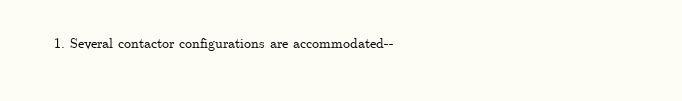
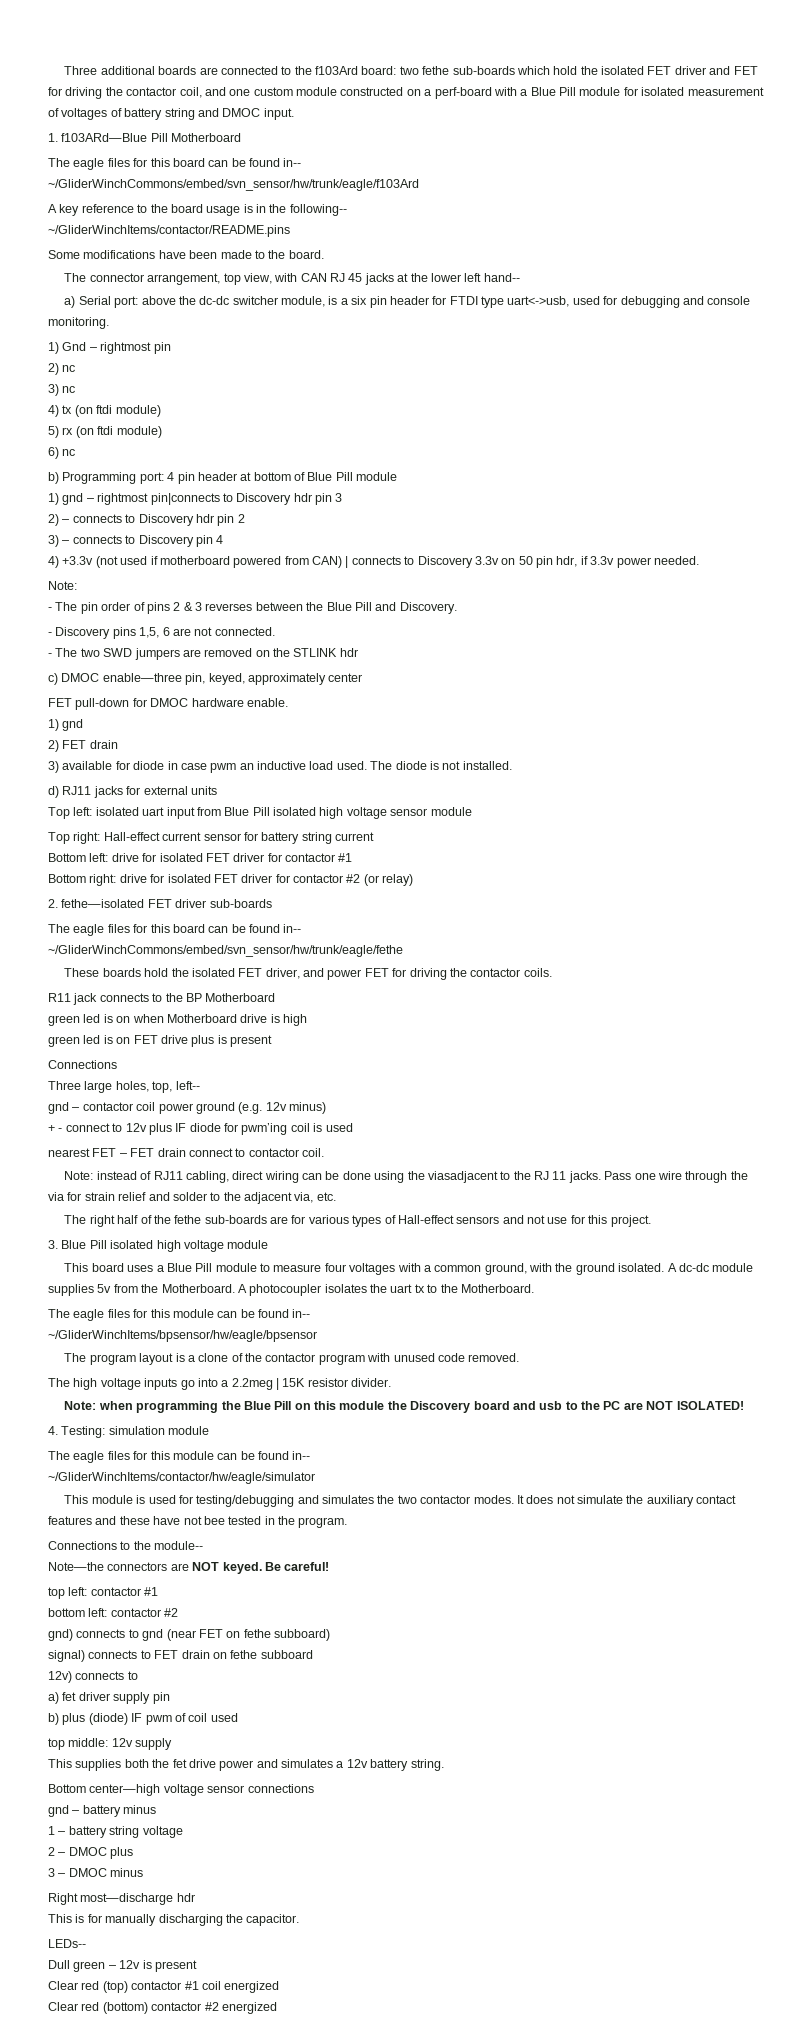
[54,38,394,51] 1. Several contactor configurations are accommodated-- -> [64,66,758,75] [48,87,764,99] [48,108,294,120] [48,133,242,142] [48,158,302,170] [48,179,419,191] [48,204,347,216] [48,225,290,237] [48,250,324,259] [64,273,520,285] [64,296,751,308] [48,317,109,329] [48,342,171,354] [48,363,76,375] [48,384,76,396] [48,405,161,417] [48,426,162,438] [48,447,76,459] [48,472,398,484] [48,493,343,505] [48,514,245,526] [48,535,224,547] [48,556,699,568] [48,581,77,590] [48,602,457,614] [48,627,275,639] [48,648,358,660] [48,673,363,685] [48,698,288,710] [48,719,84,731] [48,740,118,752] [48,761,512,773] [48,786,217,798] [48,807,472,819] [48,832,374,844] [48,853,353,862] [48,874,414,886] [48,899,272,908] [48,924,302,936] [48,945,403,957] [64,968,552,980] [48,993,276,1005] [48,1014,307,1026] [48,1035,272,1047] [48,1060,117,1069] [48,1081,200,1093] [48,1102,326,1114] [48,1123,353,1135] [48,1148,324,1157] [64,1171,748,1183] [48,1192,336,1204] [64,1215,651,1227] [48,1240,269,1252] [64,1263,754,1275] [48,1284,534,1296] [48,1309,311,1321] [48,1330,317,1342] [64,1353,520,1365] [48,1378,392,1390] [64,1401,744,1413] [48,1426,210,1438] [48,1451,311,1463] [48,1472,315,1484] [64,1495,737,1507] [48,1516,348,1528] [48,1541,204,1550] [48,1562,330,1574] [48,1587,159,1599] [48,1608,179,1617] [48,1629,330,1641] [48,1650,313,1662] [48,1671,138,1683] [48,1692,170,1704] [48,1713,238,1725] [48,1738,173,1750] [48,1759,444,1771] [48,1784,314,1796] [48,1805,157,1817] [48,1826,183,1838] [48,1847,134,1859] [48,1868,144,1877] [48,1893,195,1905] [48,1914,300,1926] [48,1939,86,1948] [48,1960,197,1972] [48,1981,280,1993] [48,2002,277,2014] Three additional boards are connected to the f103Ard board: two fethe sub-boards which hold the isolated FET driver and FET for driving the contactor coil, and one custom module constructed on a perf-board with a Blue Pill module for isolated measurement of voltages of battery string and DMOC input. // 1. f103ARd—Blue Pill Motherboard // The eagle files for this board can be found in-- // ~/GliderWinchCommons/embed/svn_sensor/hw/trunk/eagle/f103Ard // A key reference to the board usage is in the following-- // ~/GliderWinchItems/contactor/README.pins // Some modifications have been made to the board. // The connector arrangement, top view, with CAN RJ 45 jacks at the lower left hand-- // a) Serial port: above the dc-dc switcher module, is a six pin header for FTDI type uart<->usb, used for debugging and console monitoring. // 1) Gnd – rightmost pin // 2) nc // 3) nc // 4) tx (on ftdi module) // 5) rx (on ftdi module) // 6) nc // b) Programming port: 4 pin header at bottom of Blue Pill module // 1) gnd – rightmost pin|connects to Discovery hdr pin 3 // 2) – connects to Discovery hdr pin 2 // 3) – connects to Discovery pin 4 // 4) +3.3v (not used if motherboard powered from CAN) | connects to Discovery 3.3v on 50 pin hdr, if 3.3v power needed. // Note: // - The pin order of pins 2 & 3 reverses between the Blue Pill and Discovery. // - Discovery pins 1,5, 6 are not connected. // - The two SWD jumpers are removed on the STLINK hdr // c) DMOC enable—three pin, keyed, approximately center // FET pull-down for DMOC hardware enable. // 1) gnd // 2) FET drain // 3) available for diode in case pwm an inductive load used. The diode is not installed. // d) RJ11 jacks for external units // Top left: isolated uart input from Blue Pill isolated high voltage sensor module // Top right: Hall-effect current sensor for battery string current // Bottom left: drive for isolated FET driver for contactor #1 // Bottom right: drive for isolated FET driver for contactor #2 (or relay) // 2. fethe—isolated FET driver sub-boards // The eagle files for this board can be found in-- // ~/GliderWinchCommons/embed/svn_sensor/hw/trunk/eagle/fethe // These boards hold the isolated FET driver, and power FET for driving the contactor coils. // R11 jack connects to the BP Motherboard // green led is on when Motherboard drive is high // green led is on FET drive plus is present // Connections // Three large holes, top, left-- // gnd – contactor coil power ground (e.g. 12v minus) // + - connect to 12v plus IF diode for pwm’ing coil is used // nearest FET – FET drain connect to contactor coil. // Note: instead of RJ11 cabling, direct wiring can be done using the viasadjacent to the RJ 11 jacks. Pass one wire through the via for strain relief and solder to the adjacent via, etc. // The right half of the fethe sub-boards are for various types of Hall-effect sensors and not use for this project. // 3. Blue Pill isolated high voltage module // This board uses a Blue Pill module to measure four voltages with a common ground, with the ground isolated. A dc-dc module supplies 5v from the Motherboard. A photocoupler isolates the uart tx to the Motherboard. // The eagle files for this module can be found in-- // ~/GliderWinchItems/bpsensor/hw/eagle/bpsensor // The program layout is a clone of the contactor program with unused code removed. // The high voltage inputs go into a 2.2meg | 15K resistor divider. // Note: when programming the Blue Pill on this module the Discovery board and usb to the PC are NOT ISOLATED! // 4. Testing: simulation module // The eagle files for this module can be found in-- // ~/GliderWinchItems/contactor/hw/eagle/simulator // This module is used for testing/debugging and simulates the two contactor modes. It does not simulate the auxiliary contact features and these have not bee tested in the program. // Connections to the module-- // Note—the connectors are NOT keyed. Be careful! // top left: contactor #1 // bottom left: contactor #2 // gnd) connects to gnd (near FET on fethe subboard) // signal) connects to FET drain on fethe subboard // 12v) connects to // a) fet driver supply pin // b) plus (diode) IF pwm of coil used // top middle: 12v supply // This supplies both the fet drive power and simulates a 12v battery string. // Bottom center—high voltage sensor connections // gnd – battery minus // 1 – battery string voltage // 2 – DMOC plus // 3 – DMOC minus // Right most—discharge hdr // This is for manually discharging the capacitor. // LEDs-- // Dull green – 12v is present // Clear red (top) contactor #1 coil energized // Clear red (bottom) contactor #2 energized

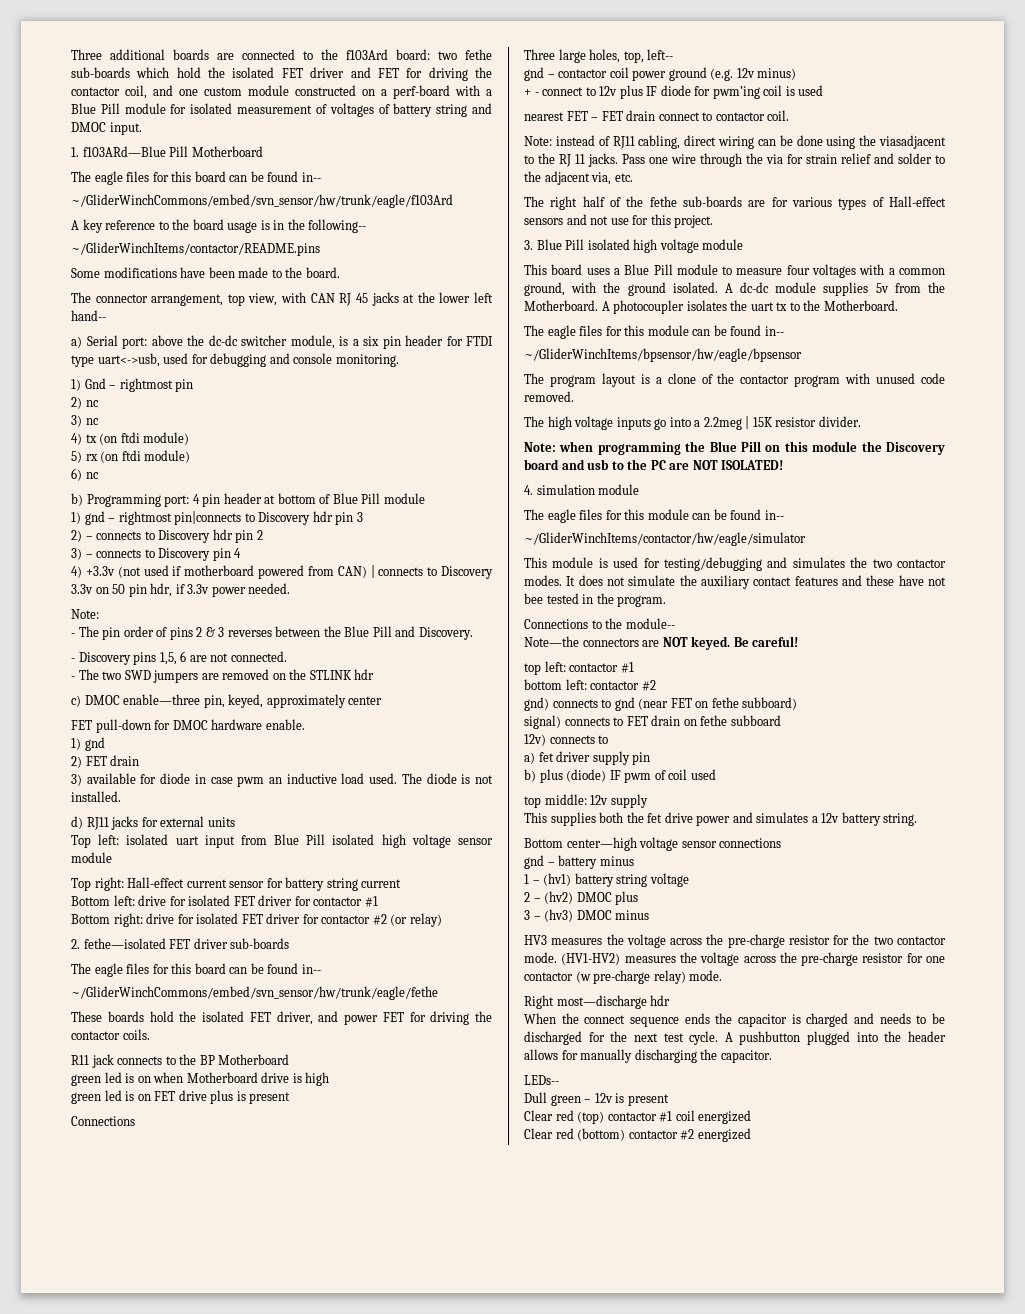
[61,1426,106,1438] Testing: -> (533, 490) none
(66, 1833) none -> [543,873,572,886] (hv1)
(66, 1854) none -> [544,891,574,904] (hv2)
(66, 1875) none -> [544,909,574,922] (hv3)
[48,1893,195,1905] [48,1914,85,1923] Right most—discharge hdr // This is -> [524,934,946,948] [524,952,946,966] [524,970,723,984] [524,995,671,1009] [524,1013,946,1027] [524,1031,946,1045] [524,1049,558,1060] HV3 measures the voltage across the pre-charge resistor for the two contactor mode. (HV1-HV2) measures the voltage across the pre-charge resistor for one contactor (w pre-charge relay) mode. // Right most—discharge hdr // When the connect sequence ends the capacitor is charged and needs to be discharged for the next test cycle. A pushbutton plugged into the header allows

